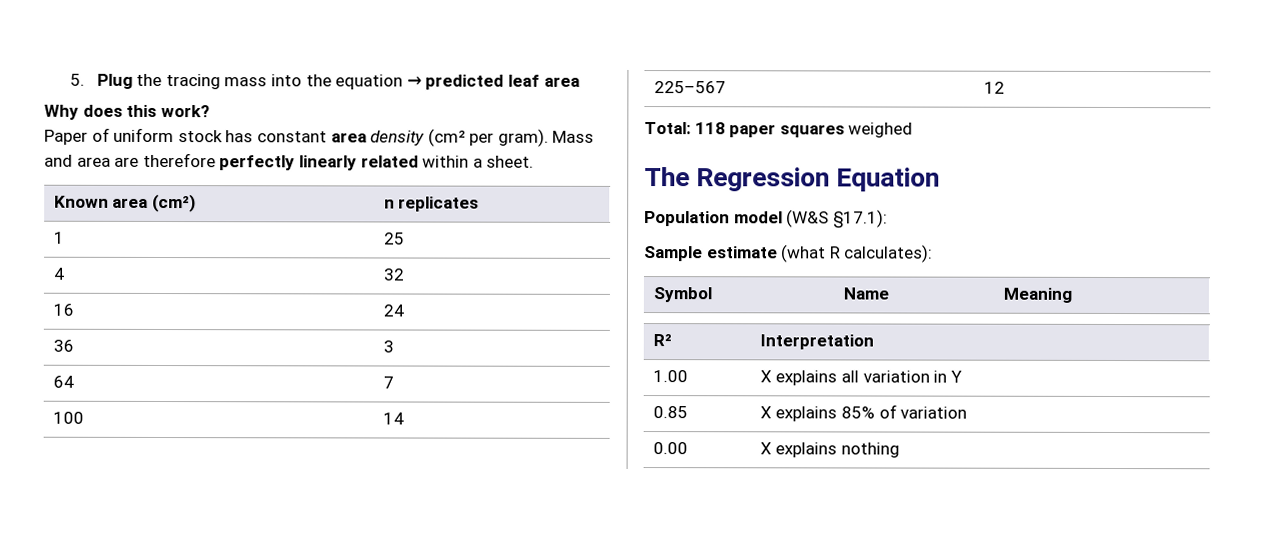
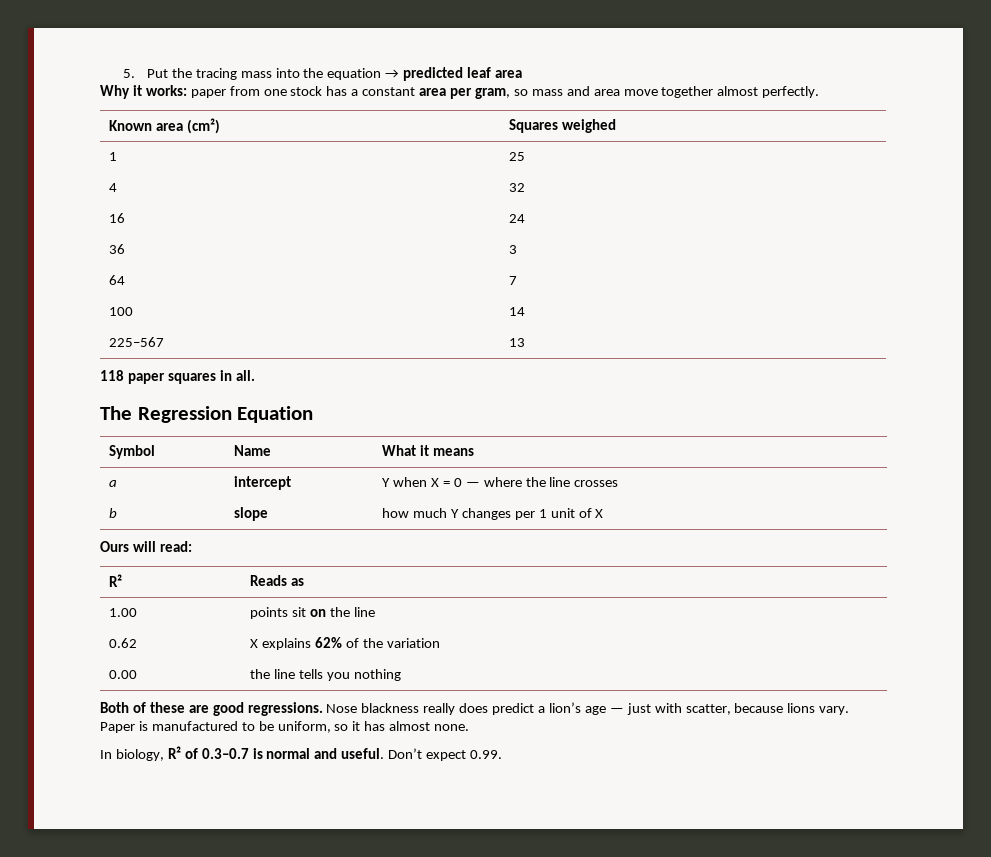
[96,73,133,89] Plug -> [146,69,168,78] Put
[82,104,210,118] [44,127,175,145] does this work? // Paper of uniform -> [132,85,287,98] it works: paper from one
(254, 136) none -> [351,89,359,96] a
[370,128,595,147] [44,152,535,171] density (cm² per gram). Mass and area are therefore perfectly linearly related within a sheet. -> [450,86,820,99] per gram, so mass and area move together almost perfectly.
[383,196,480,212] n replicates -> [509,119,617,133] Squares weighed
[983,81,1005,94] [644,122,691,135] 12 // Total: -> [509,338,526,347] 13 //
[848,122,914,138] weighed -> [219,370,255,381] in all.
[644,209,888,229] [644,244,934,263] [652,287,712,303] [842,287,889,300] [1002,287,1072,303] // Population model (W&S §17.1): // Sample estimate (what R calculates): // Symbol | Name | Meaning -> [109,445,156,459] [234,445,272,456] [382,445,474,456] [109,480,118,487] [234,476,292,490] [382,477,619,487] [109,508,118,518] [234,507,269,521] [382,508,604,520] [100,541,192,552] // Symbol | Name | What it means // a | intercept | Y when X = 0 — where the line crosses // b | slope | how much Y changes per 1 unit of X // Ours will read:
[759,334,874,350] Interpretation -> [250,575,305,586] Reads as
[759,370,962,386] [652,406,688,419] [759,404,897,422] X explains all variation in Y // 0.85 | X explains 85% of -> [250,607,375,619] [109,638,138,648] [250,637,383,650] points sit on the line // 0.62 | X explains 62% of the
[759,442,901,458] X explains nothing -> [250,669,401,681] [100,702,850,716] [100,721,470,733] [100,746,503,761] the line tells you nothing // Both of these are good regressions. Nose blackness really does predict a lion’s age — just with scatter, because lions vary. Paper is manufactured to be uniform, so it has almost none. // In biology, R² of 0.3–0.7 is normal and useful. Don’t expect 0.99.

